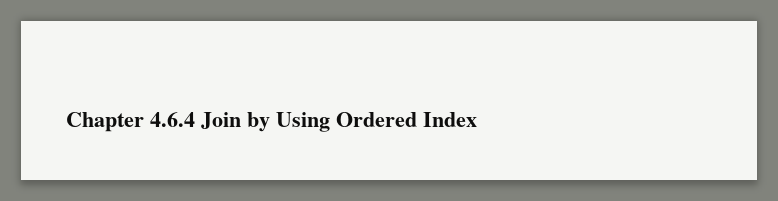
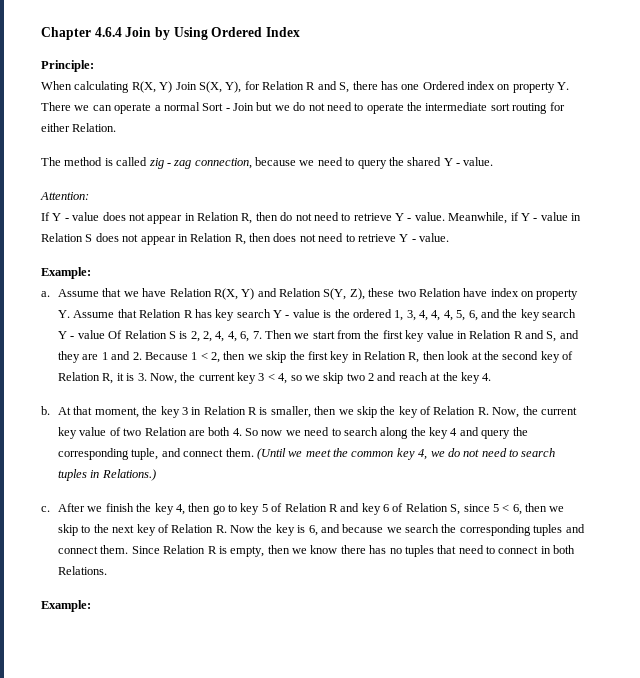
(477, 119) none -> [41,60,94,72] [41,81,570,93] [41,102,565,114] [41,123,117,132] [41,157,494,169] [40,192,89,200] [41,212,581,224] [41,233,449,245] [41,267,91,279] [41,288,579,300] [58,309,577,321] [58,330,579,342] [58,351,574,363] [58,372,492,384] [41,406,577,418] [58,427,528,439] [58,448,556,460] [58,469,156,481] [41,503,565,515] [58,524,585,536] [58,545,576,557] [58,566,108,575] [41,600,91,612] // Principle: // When calculating R(X, Y) Join S(X, Y), for Relation R and S, there has one Ordered index on property Y. There we can operate a normal Sort - Join but we do not need to operate the intermediate sort routing for either Relation. // The method is called zig - zag connection, because we need to query the shared Y - value. // Attention: // If Y - value does not appear in Relation R, then do not need to retrieve Y - value. Meanwhile, if Y - value in Relation S does not appear in Relation R, then does not need to retrieve Y - value. // Example: // a. Assume that we have Relation R(X, Y) and Relation S(Y, Z), these two Relation have index on property Y. Assume that Relation R has key search Y - value is the ordered 1, 3, 4, 4, 4, 5, 6, and the key search Y - value Of Relation S is 2, 2, 4, 4, 6, 7. Then we start from the first key value in Relation R and S, and they are 1 and 2. Because 1 < 2, then we skip the first key in Relation R, then look at the second key of Relation R, it is 3. Now, the current key 3 < 4, so we skip two 2 and reach at the key 4. // b. At that moment, the key 3 in Relation R is smaller, then we skip the key of Relation R. Now, the current key value of two Relation are both 4. So now we need to search along the key 4 and query the corresponding tuple, and connect them. (Until we meet the common key 4, we do not need to search tuples in Relations.) // c. After we finish the key 4, then go to key 5 of Relation R and key 6 of Relation S, since 5 < 6, then we skip to the next key of Relation R. Now the key is 6, and because we search the corresponding tuples and connect them. Since Relation R is empty, then we know there has no tuples that need to connect in both Relations. // Example:

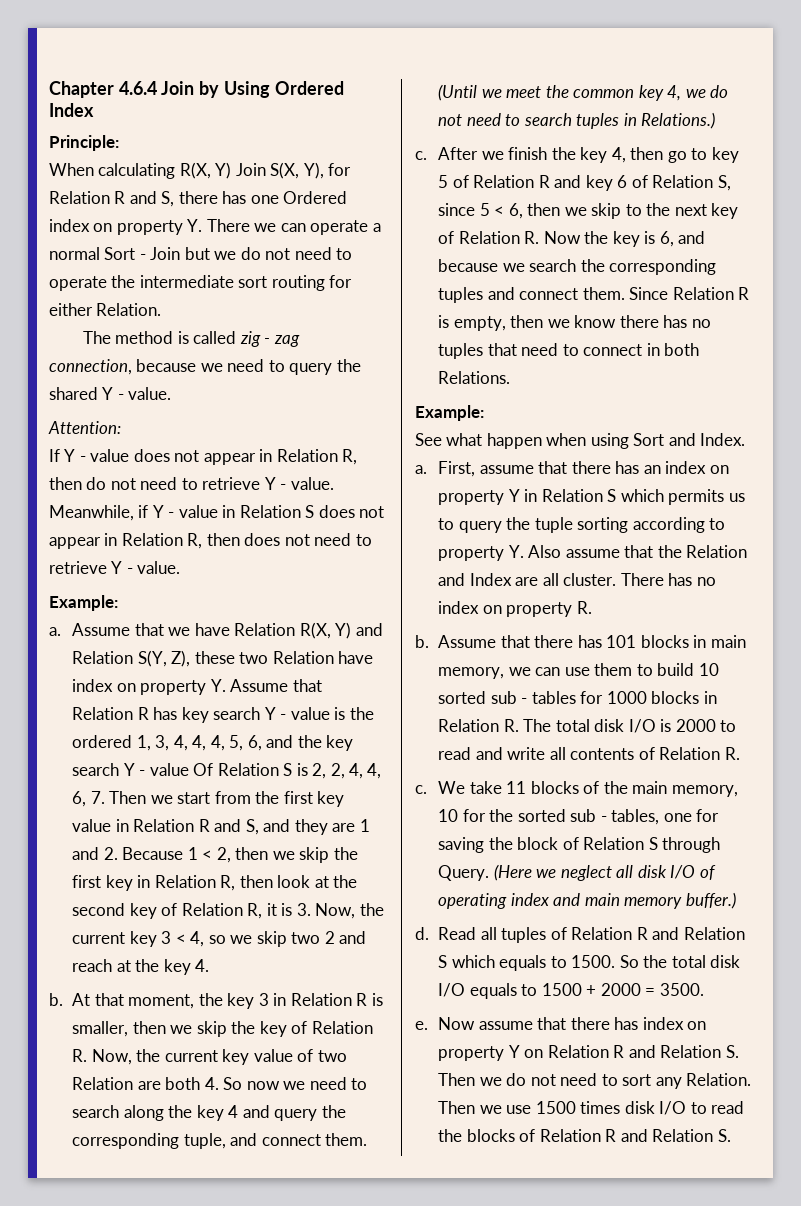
(91, 606) none -> [415,433,746,449] [415,461,729,477] [438,489,745,505] [438,517,726,533] [438,545,748,561] [438,573,716,586] [438,601,592,617] [415,635,746,648] [438,663,719,679] [438,691,717,704] [438,719,737,733] [438,747,740,760] [415,781,738,797] [438,809,720,825] [438,837,721,853] [438,864,716,881] [438,892,736,909] [415,927,745,943] [438,955,741,971] [438,983,704,999] [415,1017,707,1030] [438,1045,739,1061] [438,1073,752,1089] [438,1101,745,1115] [438,1129,731,1142] // See what happen when using Sort and Index. // a. First, assume that there has an index on property Y in Relation S which permits us to query the tuple sorting according to property Y. Also assume that the Relation and Index are all cluster. There has no index on property R. // b. Assume that there has 101 blocks in main memory, we can use them to build 10 sorted sub - tables for 1000 blocks in Relation R. The total disk I/O is 2000 to read and write all contents of Relation R. // c. We take 11 blocks of the main memory, 10 for the sorted sub - tables, one for saving the block of Relation S through Query. (Here we neglect all disk I/O of operating index and main memory buffer.) // d. Read all tuples of Relation R and Relation S which equals to 1500. So the total disk I/O equals to 1500 + 2000 = 3500. // e. Now assume that there has index on property Y on Relation R and Relation S. Then we do not need to sort any Relation. Then we use 1500 times disk I/O to read the blocks of Relation R and Relation S.

